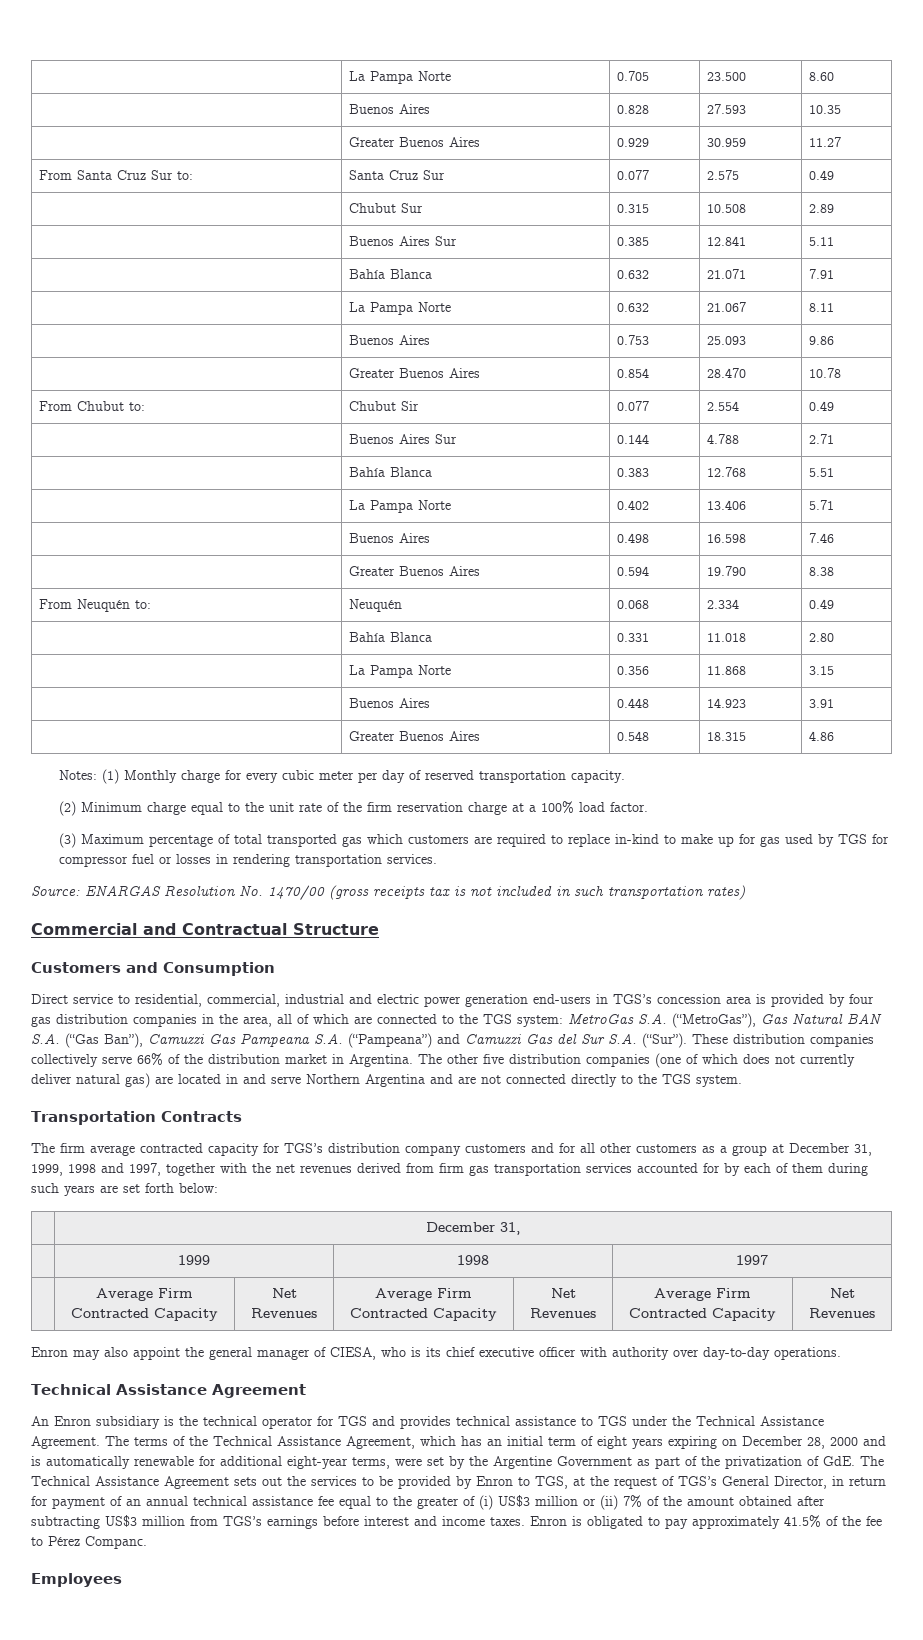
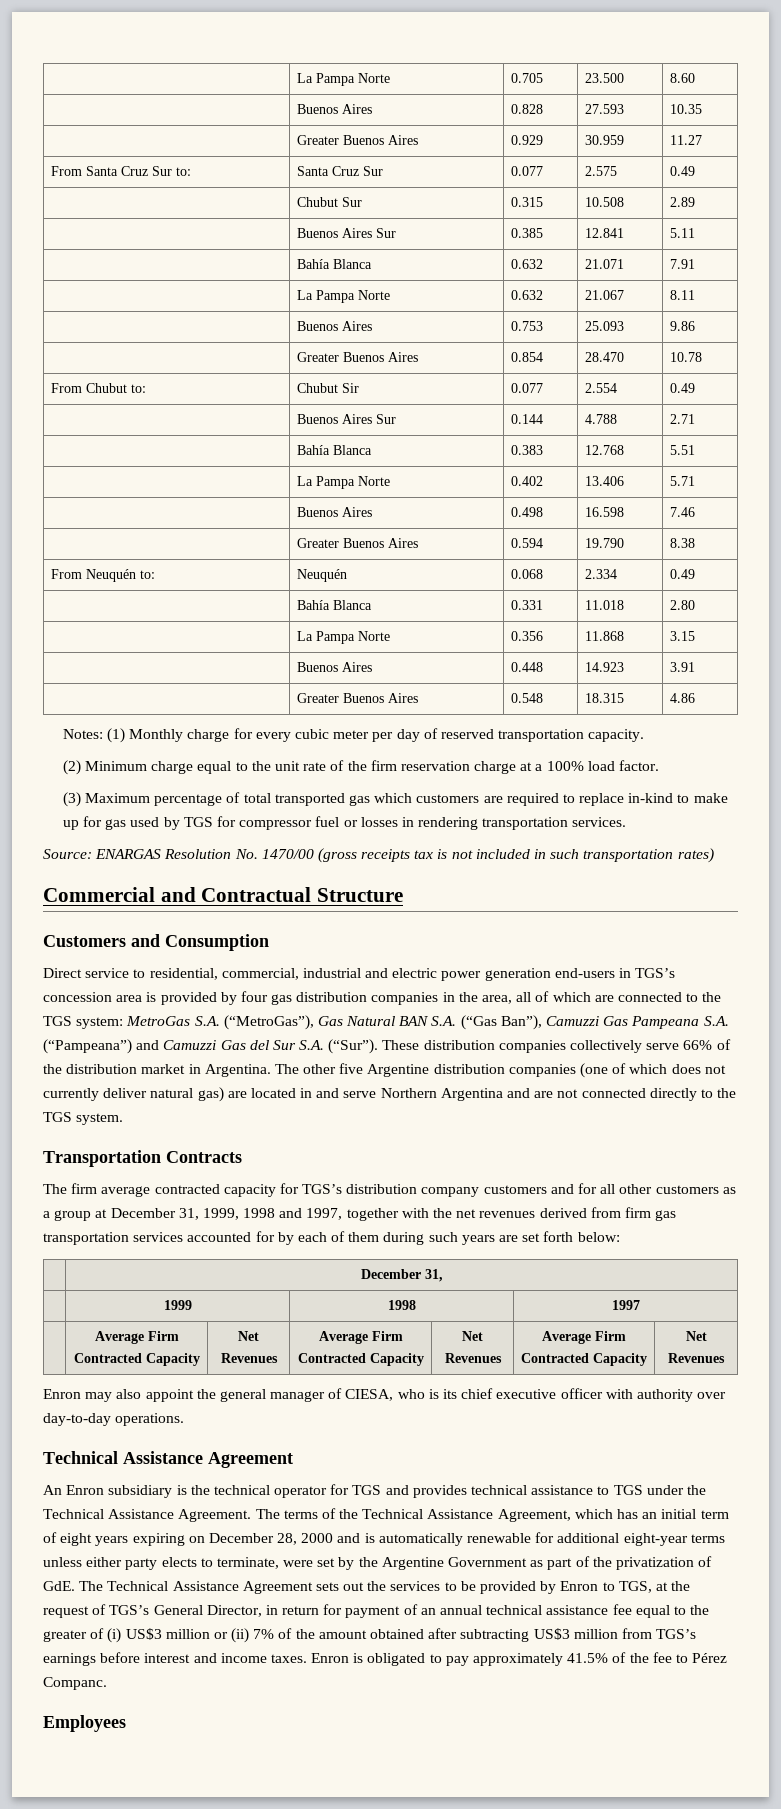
(504, 1059) none -> [367,1064,430,1077] Argentine
[352,1457,390,1469] terms, -> [690,1534,725,1543] [43,1557,279,1570] terms unless either party elects to terminate,

